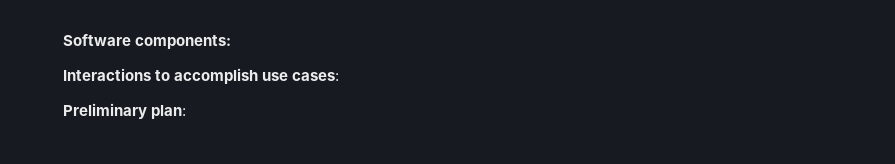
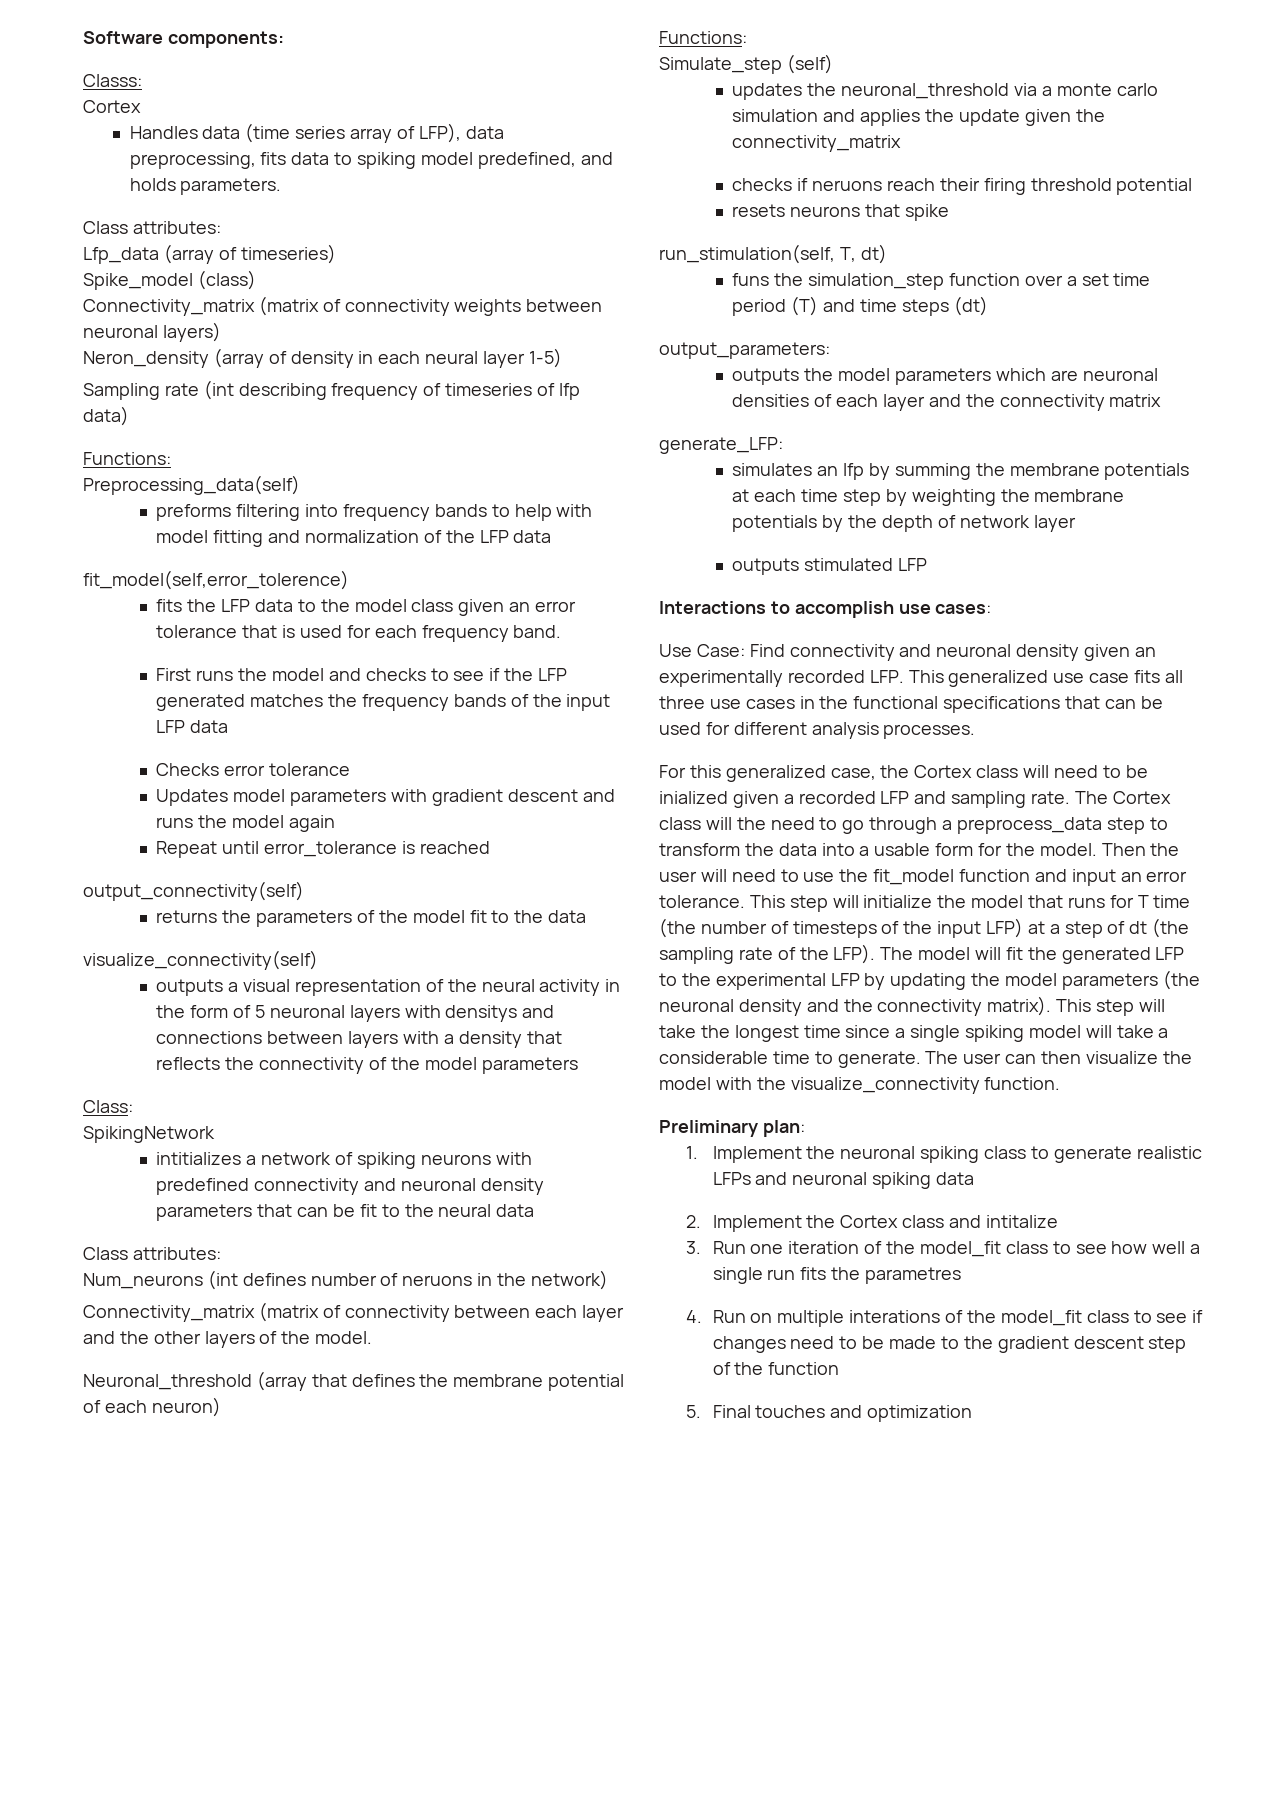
(232, 42) none -> [83,74,142,87] [83,100,141,113] [129,123,504,143] [129,152,613,169] [129,178,282,195] [83,221,221,234] [83,244,336,264] [83,270,256,290] [83,296,603,316] [83,322,221,342] [83,348,562,368] [83,380,580,400] [83,406,129,426] [83,452,171,465] [83,475,300,495] [156,504,593,521] [156,530,552,547] [83,570,349,590] [156,599,577,616] [156,625,562,642] [156,668,568,681] [156,694,611,711] [156,720,229,733] [156,763,351,776] [156,789,615,806] [156,815,336,832] [156,841,490,858] [83,881,304,901] [156,910,587,927] [83,950,318,970] [156,979,621,996] [156,1005,555,1022] [156,1031,562,1048] [156,1057,578,1074] [83,1100,133,1113] [83,1126,215,1143] [156,1152,532,1169] [156,1178,544,1195] [156,1204,535,1221] [83,1247,221,1260] [83,1270,608,1290] [83,1302,625,1322] [83,1331,373,1348] [83,1371,625,1391] [83,1397,221,1417] [659,31,747,44] [659,54,833,74] [732,83,1158,100] [732,109,1105,126] [732,135,902,152] [732,178,1193,195] [732,204,950,221] [659,244,887,264] [732,273,1151,290] [732,296,988,316] [659,342,830,359] [732,368,1158,385] [732,394,1162,411] [659,437,783,454] [732,463,1190,480] [732,489,1125,506] [732,515,1076,532] [732,558,928,575] // Classs: // Cortex // Handles data (time series array of LFP), data preprocessing, fits data to spiking model predefined, and holds parameters. // Class attributes: // Lfp_data (array of timeseries) // Spike_model (class) // Connectivity_matrix (matrix of connectivity weights between neuronal layers) // Neron_density (array of density in each neural layer 1-5) // Sampling rate (int describing frequency of timeseries of lfp data) // Functions: // Preprocessing_data(self) // preforms filtering into frequency bands to help with model fitting and normalization of the LFP data // fit_model(self,error_tolerence) // fits the LFP data to the model class given an error tolerance that is used for each frequency band. // First runs the model and checks to see if the LFP generated matches the frequency bands of the input LFP data // Checks error tolerance // Updates model parameters with gradient descent and runs the model again // Repeat until error_tolerance is reached // output_connectivity(self) // returns the parameters of the model fit to the data // visualize_connectivity(self) // outputs a visual representation of the neural activity in the form of 5 neuronal layers with densitys and connections between layers with a density that reflects the connectivity of the model parameters // Class: // SpikingNetwork // intitializes a network of spiking neurons with predefined connectivity and neuronal density parameters that can be fit to the neural data // Class attributes: // Num_neurons (int defines number of neruons in the network) // Connectivity_matrix (matrix of connectivity between each layer and the other layers of the model. // Neuronal_threshold (array that defines the membrane potential of each neuron) // Functions: // Simulate_step (self) // updates the neuronal_threshold via a monte carlo simulation and applies the update given the connectivity_matrix // checks if neruons reach their firing threshold potential // resets neurons that spike // run_stimulation(self, T, dt) // funs the simulation_step function over a set time period (T) and time steps (dt) // output_parameters: // outputs the model parameters which are neuronal densities of each layer and the connectivity matrix // generate_LFP: // simulates an lfp by summing the membrane potentials at each time step by weighting the membrane potentials by the depth of network layer // outputs stimulated LFP
[63,103,187,119] Preliminary plan: -> [659,644,1156,661] [659,670,1183,687] [659,696,1163,713] [659,722,976,739] [659,765,1148,782] [659,791,1171,808] [659,817,1168,834] [659,843,1180,856] [659,869,1188,886] [659,895,1191,912] [659,918,1190,938] [659,944,1185,964] [659,970,1200,990] [659,996,1165,1016] [659,1025,1169,1042] [659,1051,1192,1068] [659,1077,1061,1094] [659,1120,805,1137] [685,1146,1202,1163] [712,1172,975,1189] [685,1215,1058,1232] [685,1241,1201,1257] [712,1267,962,1284] [685,1310,1204,1327] [712,1336,1187,1353] [712,1362,840,1375] [685,1405,973,1422] Use Case: Find connectivity and neuronal density given an experimentally recorded LFP. This generalized use case fits all three use cases in the functional specifications that can be used for different analysis processes. // For this generalized case, the Cortex class will need to be inialized given a recorded LFP and sampling rate. The Cortex class will the need to go through a preprocess_data step to transform the data into a usable form for the model. Then the user will need to use the fit_model function and input an error tolerance. This step will initialize the model that runs for T time (the number of timesteps of the input LFP) at a step of dt (the sampling rate of the LFP). The model will fit the generated LFP to the experimental LFP by updating the model parameters (the neuronal density and the connectivity matrix). This step will take the longest time since a single spiking model will take a considerable time to generate. The user can then visualize the model with the visualize_connectivity function. // Preliminary plan: // 1. Implement the neuronal spiking class to generate realistic LFPs and neuronal spiking data // 2. Implement the Cortex class and intitalize // 3. Run one iteration of the model_fit class to see how well a single run fits the parametres // 4. Run on multiple interations of the model_fit class to see if changes need to be made to the gradient descent step of the function // 5. Final touches and optimization

